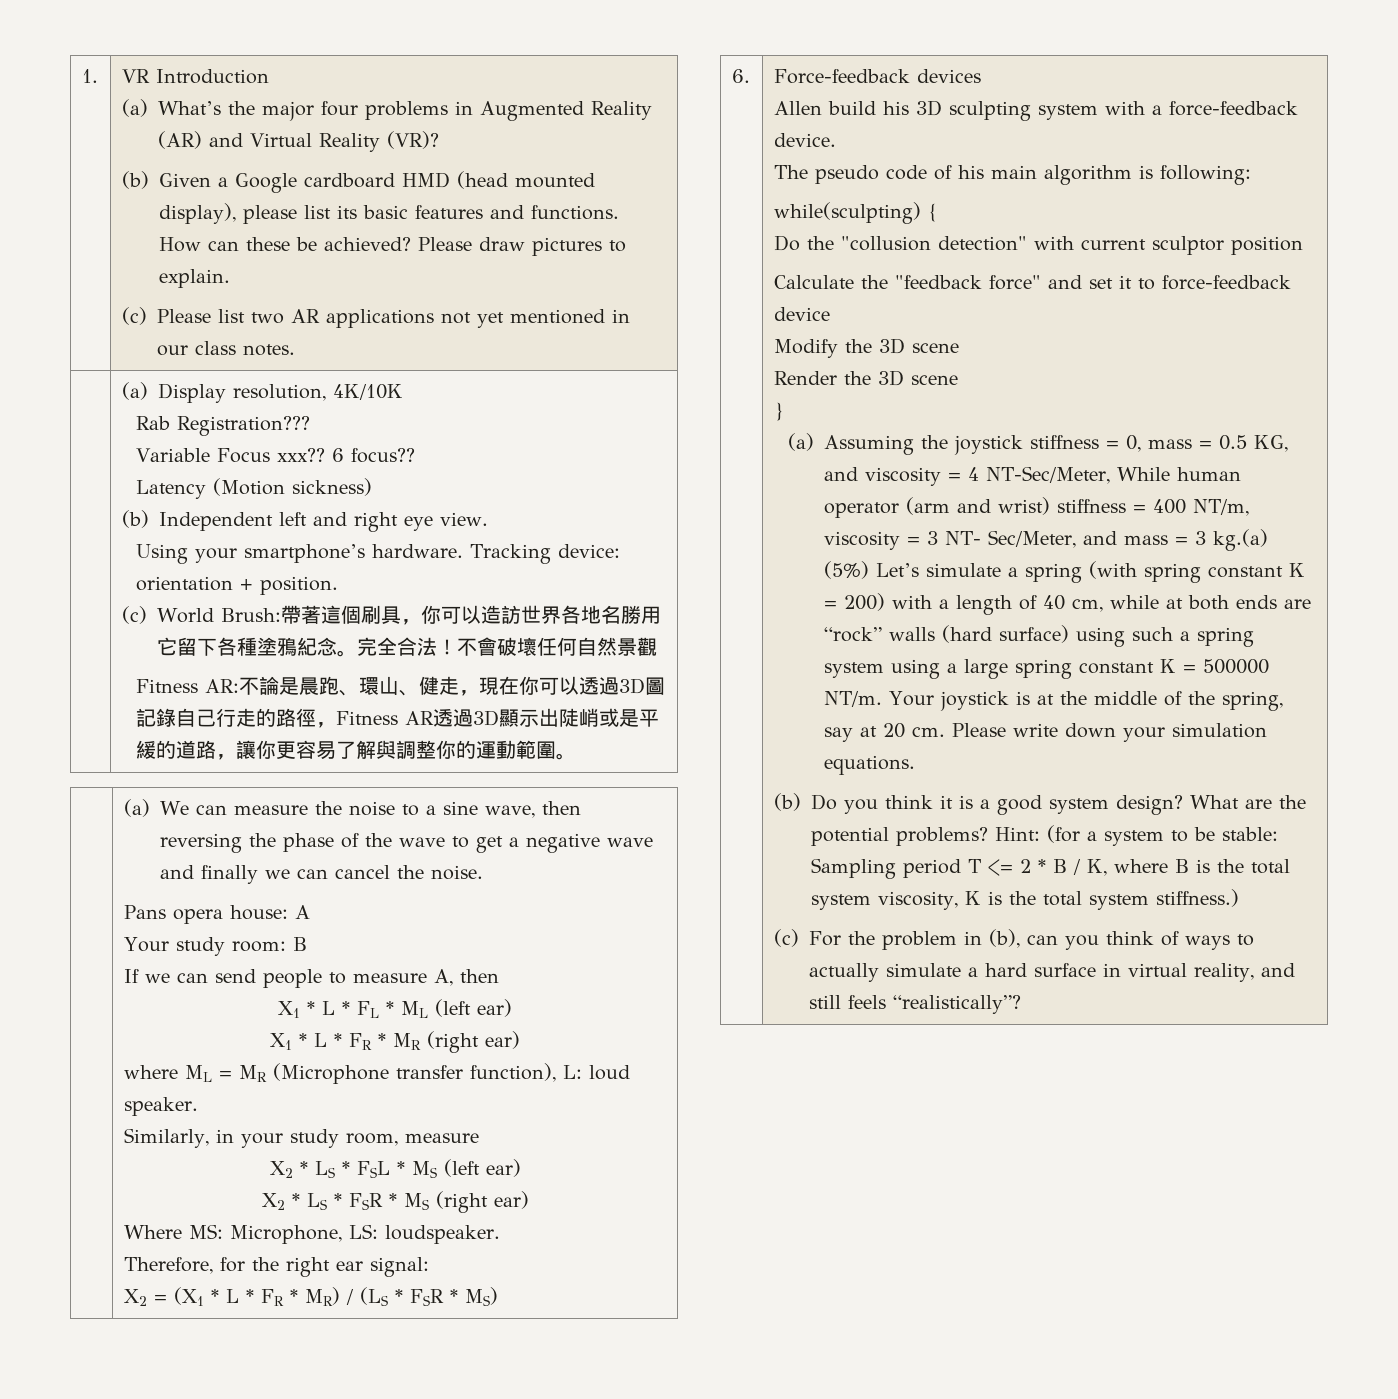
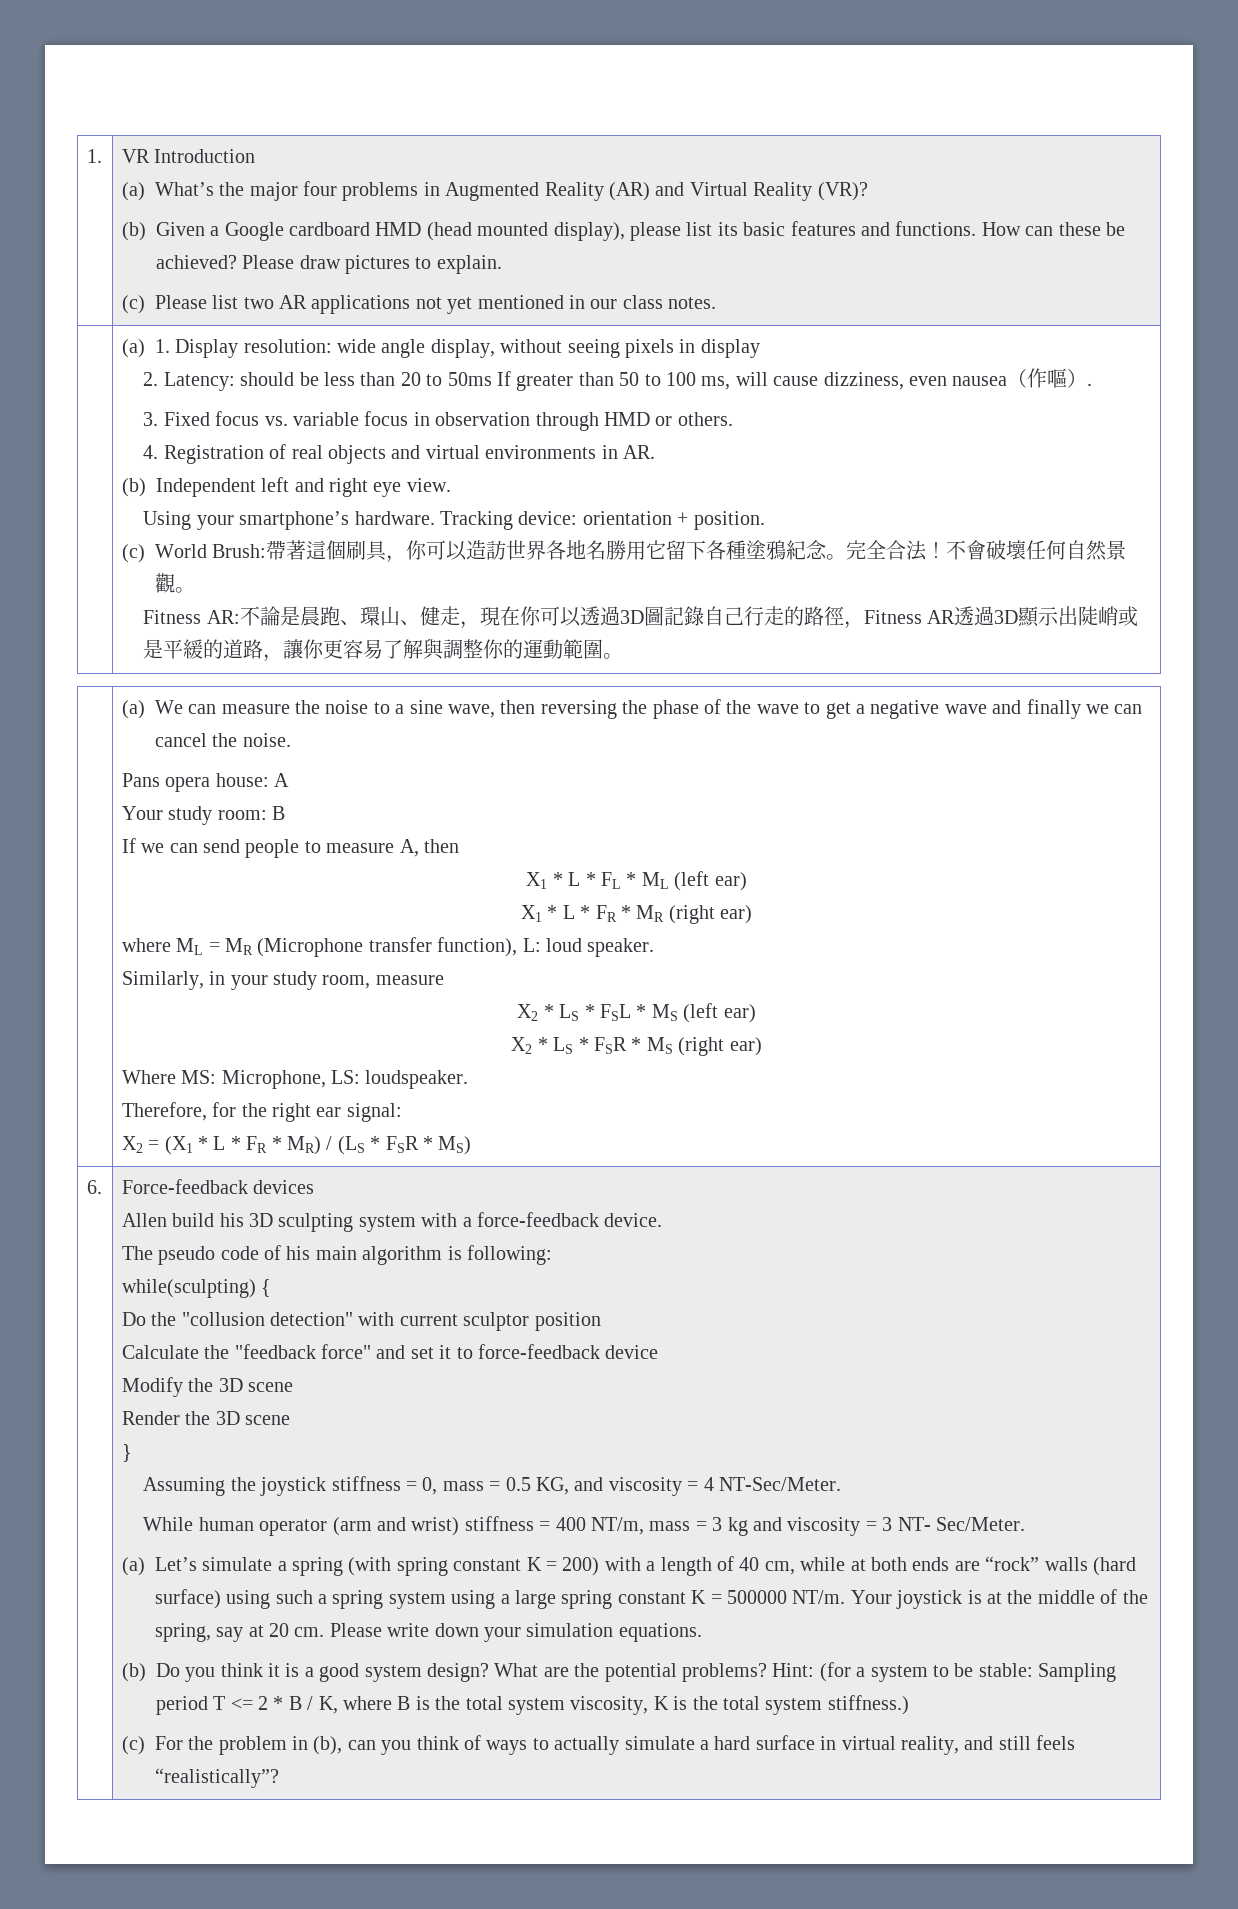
[157,383,403,403] [136,416,311,436] [136,448,416,463] [136,478,373,499] Display resolution, 4K/10K // Rab Registration??? // Variable Focus xxx?? 6 focus?? // Latency (Motion sickness) -> [154,339,760,358] [143,368,1093,391] [143,411,733,431] [143,444,655,464] 1. Display resolution: wide angle display, without seeing pixels in display // 2. Latency: should be less than 20 to 50ms If greater than 50 to 100 ms, will cause dizziness, even nausea（作嘔）. // 3. Fixed focus vs. variable focus in observation through HMD or others. // 4. Registration of real objects and virtual environments in AR.
(657, 646) none -> [174,587,195,593] 。
[788,433,815,451] (a) -> (132, 1453) none
[986,466,1111,484] NT-Sec/Meter, -> [718,1477,841,1491] NT-Sec/Meter. //
[824,529,1269,551] [824,561,870,579] viscosity = 3 NT- Sec/Meter, and mass = 3 kg.(a) (5%) -> [649,1517,1025,1536] [121,1557,145,1576] mass = 3 kg and viscosity = 3 NT- Sec/Meter. // (a)

